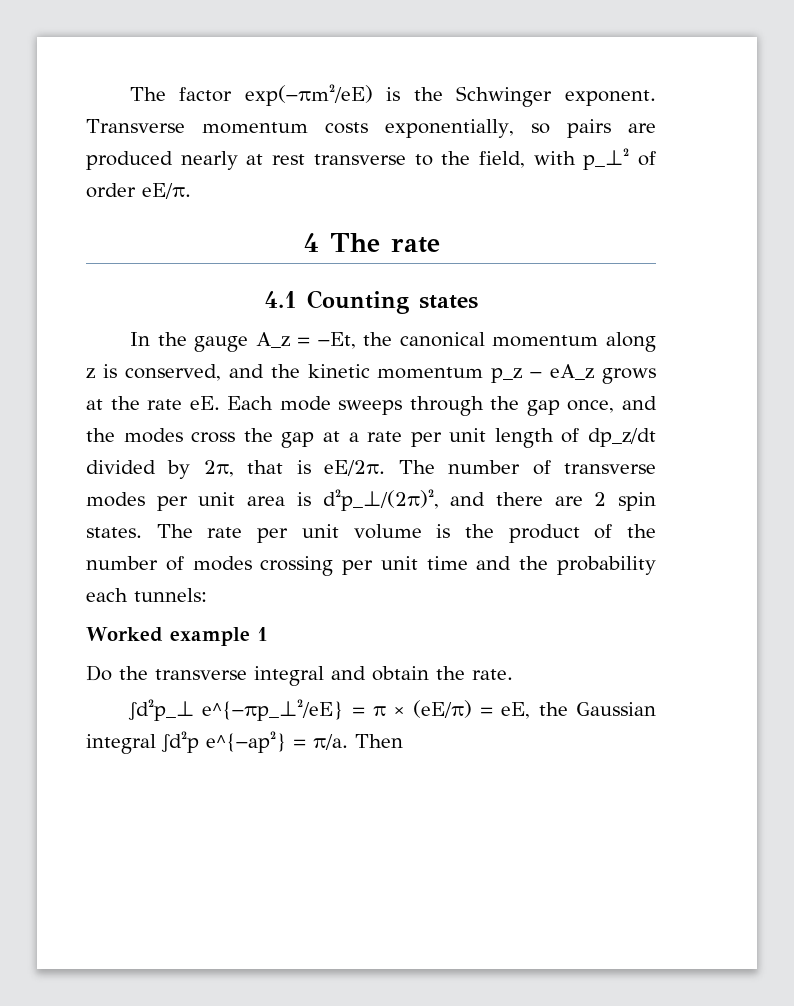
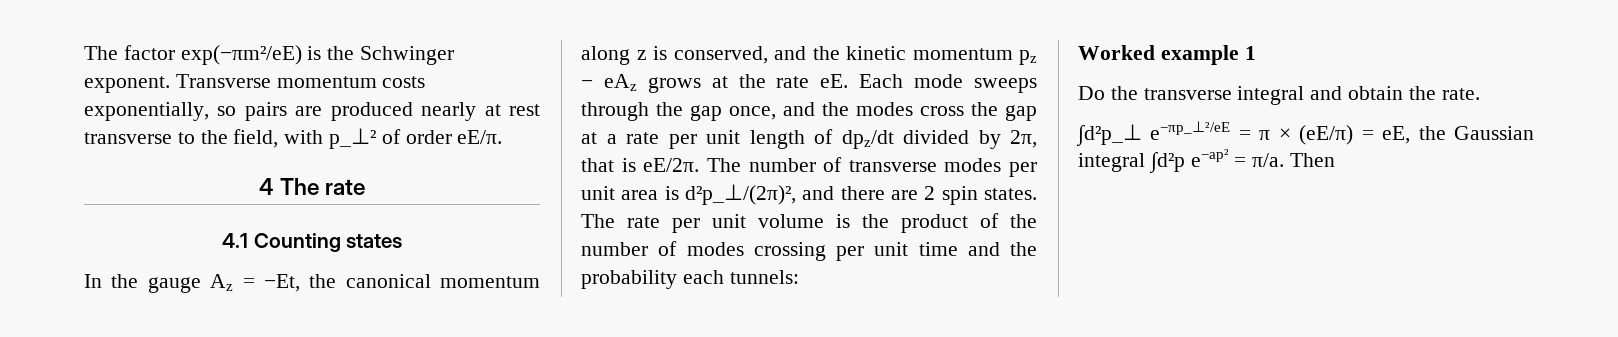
[255,332,290,348] A_z -> [210,274,234,291] Az
[491,364,595,383] p_z − eA_z -> [1019,50,1037,65] [581,74,637,91] pz − eAz
[588,428,656,447] dp_z/dt -> [841,130,894,149] dpz/dt
[202,699,344,721] e^{−πp_⊥²/eE} -> [1150,121,1231,140] e−πp_⊥²/eE
[206,731,286,753] e^{−ap²} -> [1190,149,1229,167] e−ap²

